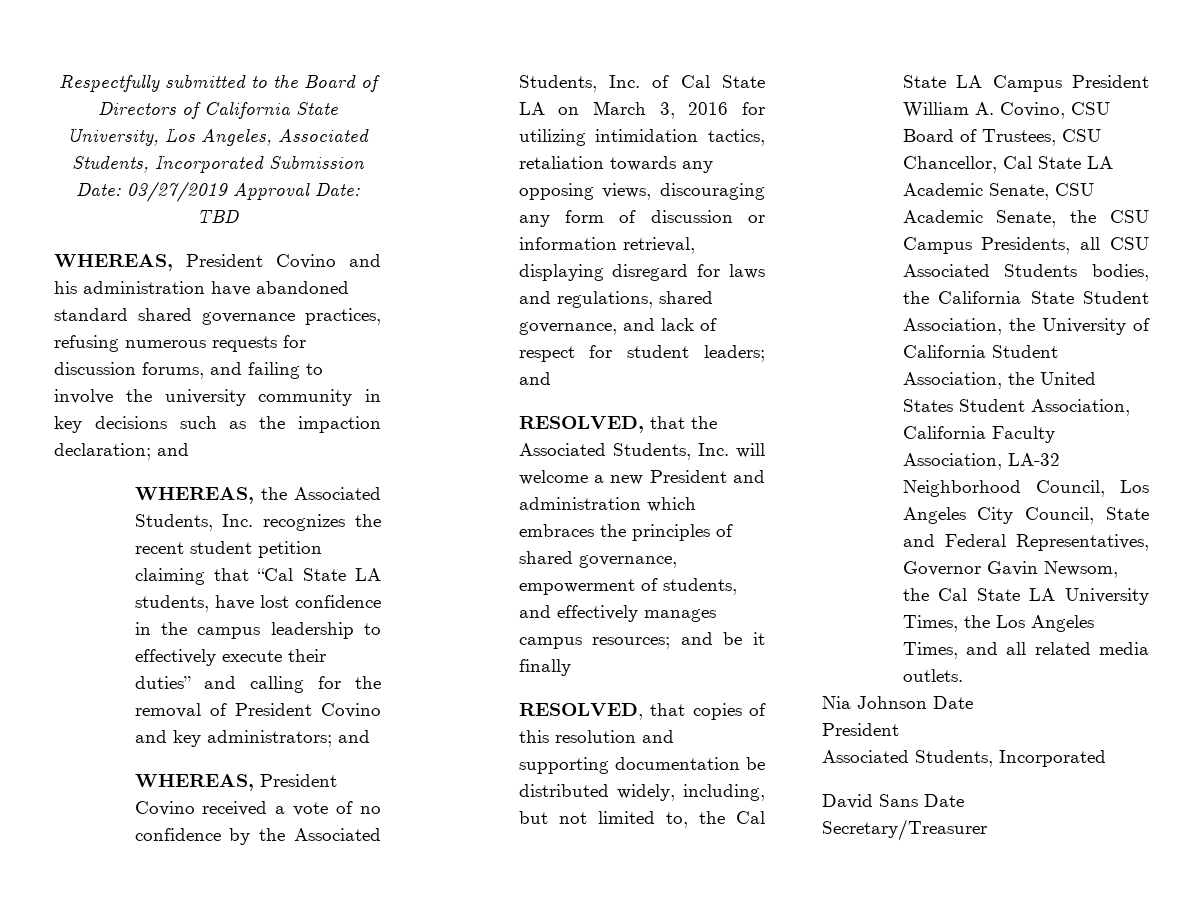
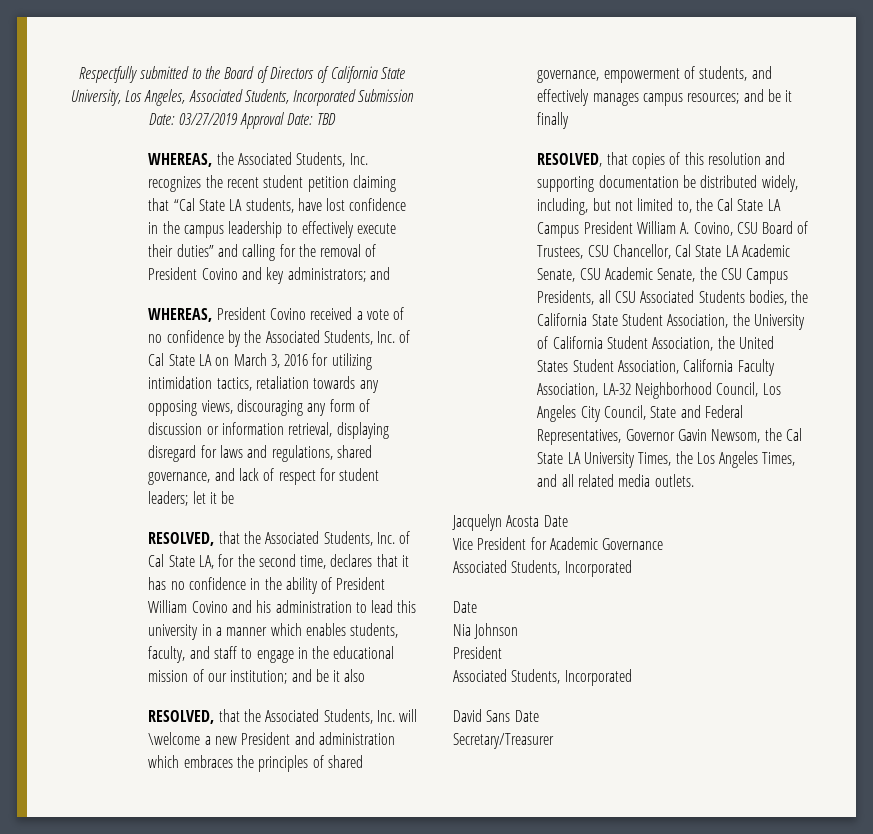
[54,254,381,271] [54,281,349,296] [54,308,381,325] [54,335,306,352] [54,362,323,379] [54,389,381,406] [54,416,381,433] [54,443,189,460] // WHEREAS, President Covino and his administration have abandoned standard shared governance practices, refusing numerous requests for discussion forums, and failing to involve the university community in key decisions such as the impaction declaration; and -> (336, 119) none
[518,372,551,385] and -> [192,491,235,504] [148,531,411,546] [148,554,410,569] [148,577,386,594] [148,600,417,613] [148,623,399,640] [148,646,395,663] [148,669,366,684] let it be // RESOLVED, that the Associated Students, Inc. of Cal State LA, for the second time, declares that it has no confidence in the ability of President William Covino and his administration to lead this university in a manner which enables students, faculty, and staff to engage in the educational mission of our institution; and be it also
[518,470,588,485] welcome -> [148,732,201,745] \welcome
(963, 675) none -> [452,514,568,531] [453,537,664,550] [453,560,632,577] [453,601,477,613] // Jacquelyn Acosta Date // Vice President for Academic Governance // Associated Students, Incorporated // Date
[933,696,973,709] Date -> (519, 631) none

